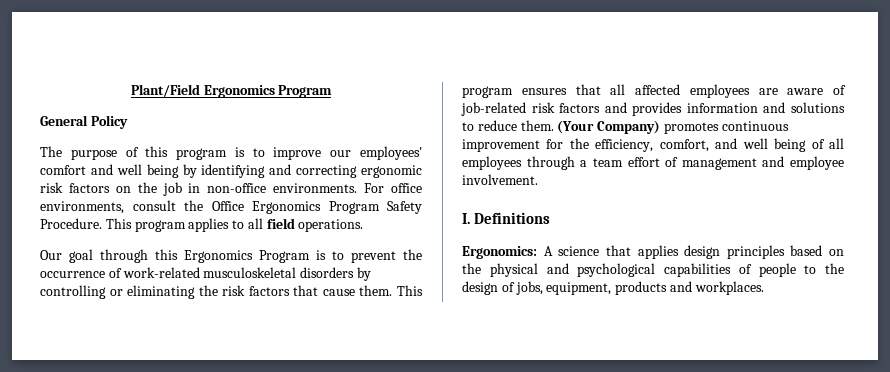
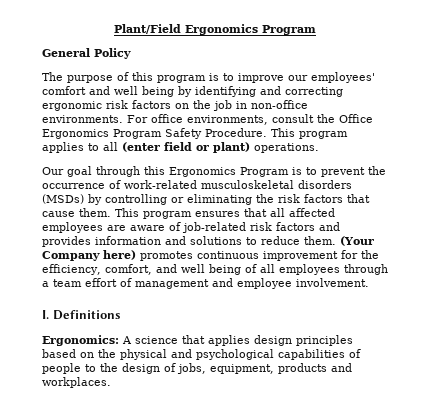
[266,218,295,229] field -> [122,142,250,153] (enter field or plant)
(355, 272) none -> [42,194,84,204] (MSDs)
[597,120,661,134] Company) -> [42,250,136,261] Company here)

